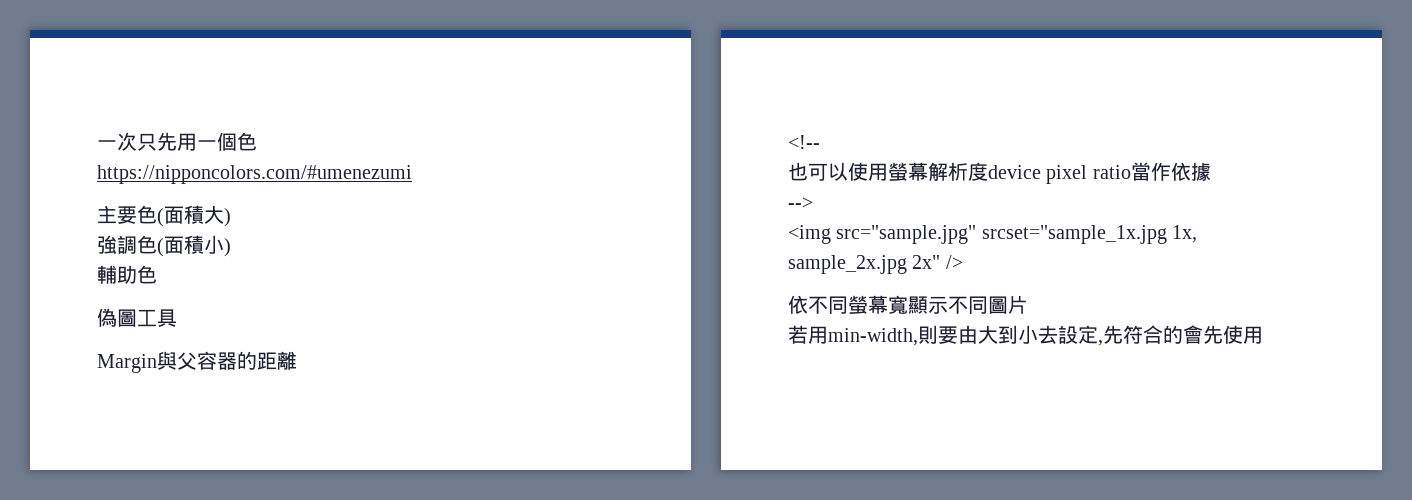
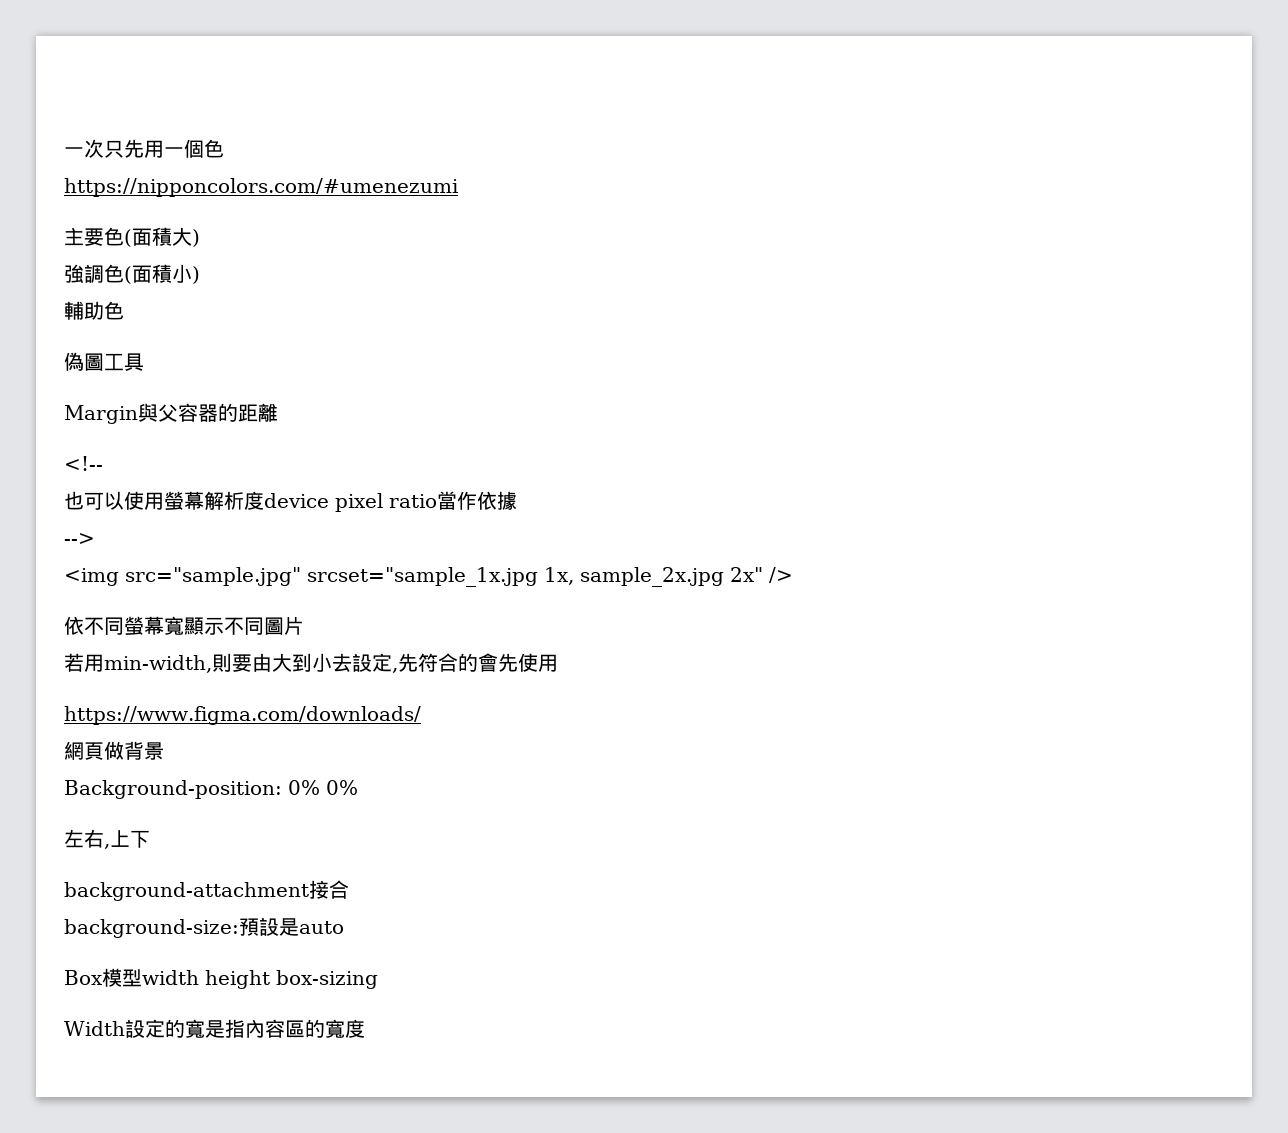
(1263, 335) none -> [64,706,421,725] [64,741,164,760] [64,780,358,799] [64,829,150,849] [64,880,349,901] [64,917,344,938] [64,968,378,989] [64,1019,365,1038] // https://www.figma.com/downloads/ // 網頁做背景 // Background-position: 0% 0% // 左右,上下 // background-attachment接合 // background-size:預設是auto // Box模型width height box-sizing // Width設定的寬是指內容區的寬度

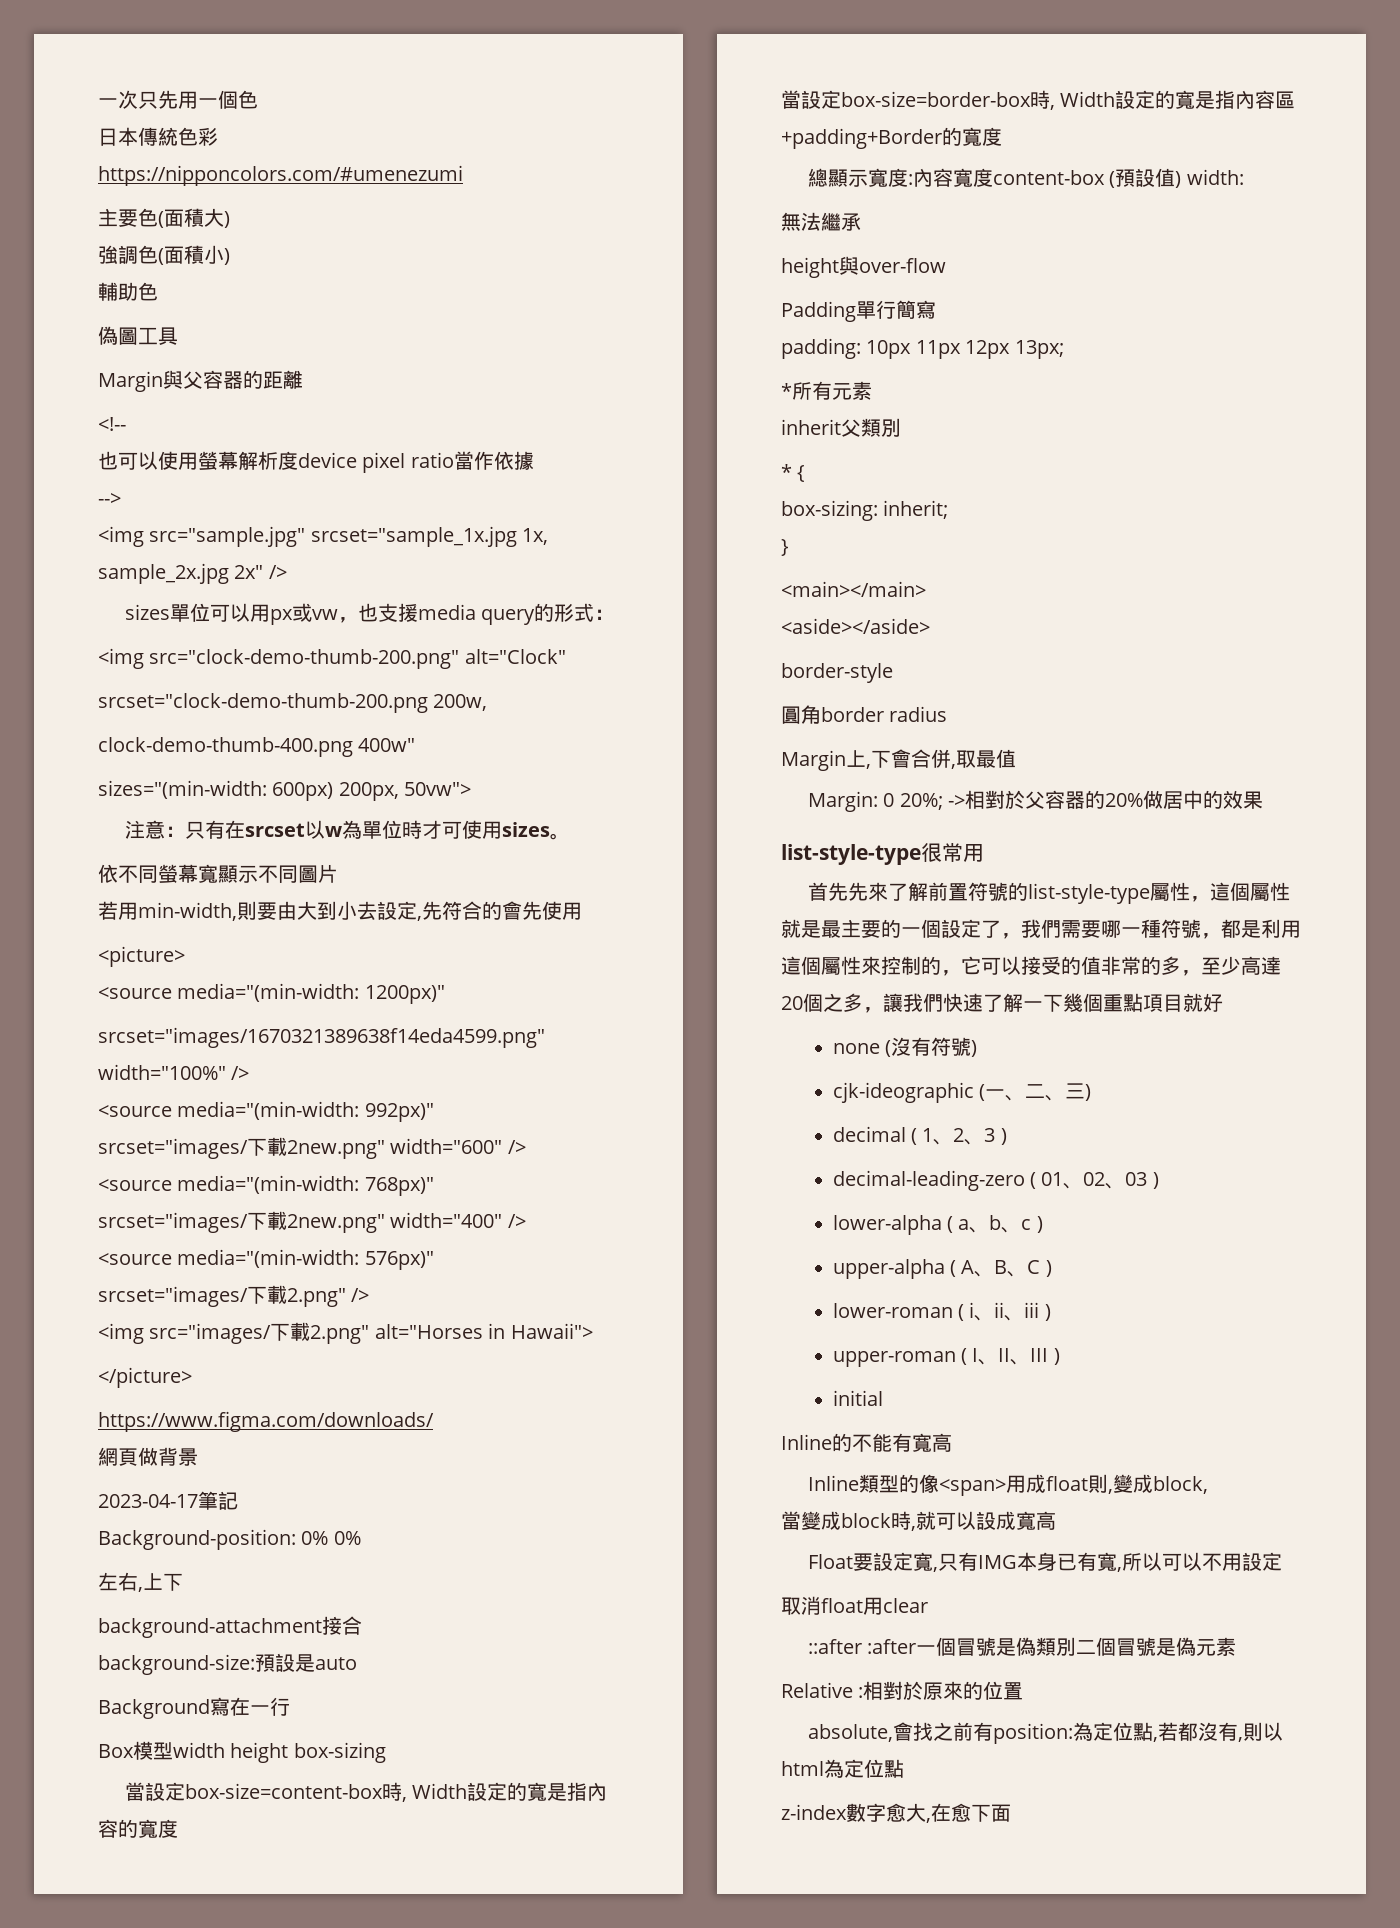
(224, 148) none -> [98,127,218,146] // 日本傳統色彩
(793, 575) none -> [124,603,615,625] [98,648,566,669] [98,693,488,713] [98,737,416,757] [98,780,472,801] [124,820,570,840] // sizes單位可以用px或vw，也支援media query的形式： // <img src="clock-demo-thumb-200.png" alt="Clock" // srcset="clock-demo-thumb-200.png 200w, // clock-demo-thumb-400.png 400w" // sizes="(min-width: 600px) 200px, 50vw"> // 注意：只有在srcset以w為單位時才可使用sizes。
(558, 663) none -> [98,946,185,967] [98,983,445,1004] [98,1027,545,1048] [98,1064,250,1080] [98,1101,434,1122] [98,1137,526,1159] [98,1175,434,1196] [98,1211,526,1233] [98,1249,434,1270] [98,1285,370,1307] [98,1322,593,1344] [98,1367,192,1388] // <picture> // <source media="(min-width: 1200px)" // srcset="images/1670321389638f14eda4599.png" width="100%" /> // <source media="(min-width: 992px)" // srcset="images/下載2new.png" width="600" /> // <source media="(min-width: 768px)" // srcset="images/下載2new.png" width="400" /> // <source media="(min-width: 576px)" // srcset="images/下載2.png" /> // <img src="images/下載2.png" alt="Horses in Hawaii"> // </picture>
(164, 751) none -> [98,1491,238,1510] // 2023-04-17筆記
(344, 927) none -> [98,1697,290,1719] // Background寫在一行
(378, 979) none -> [124,1782,608,1802] [98,1819,178,1838] [781,90,1055,110] 當設定box-size=content-box時, Width設定的寬是指內容的寬度 // 當設定box-size=border-box時,
[305,1019,365,1038] 的寬度 -> [781,127,1002,149] [807,168,1244,188] [781,212,861,231] [781,256,946,278] [781,300,936,322] [781,338,1064,359] [781,381,872,400] [781,418,901,437] [781,464,806,482] [781,500,949,521] [781,539,789,556] [781,581,926,597] [781,618,930,634] [781,663,893,683] [781,705,948,724] [781,749,1016,771] [807,790,1264,812] [781,843,984,865] [807,882,1290,904] [781,919,1301,939] [781,956,1281,976] [781,993,1223,1013] [832,1037,978,1057] [832,1082,1092,1103] [832,1126,1007,1145] [832,1170,1159,1191] [832,1215,1043,1235] [832,1259,1052,1279] [832,1302,1051,1321] [832,1348,1060,1367] [832,1390,883,1406] [781,1433,952,1452] [807,1474,1208,1496] [781,1511,1056,1531] [807,1552,1282,1572] [781,1596,928,1615] [807,1637,1237,1656] [781,1681,1024,1700] [807,1722,1283,1744] [781,1759,904,1778] [781,1803,1011,1823] +padding+Border的寬度 // 總顯示寬度:內容寬度content-box (預設值) width: // 無法繼承 // height與over-flow // Padding單行簡寫 // padding: 10px 11px 12px 13px; // *所有元素 // inherit父類別 // * { // box-sizing: inherit; // } // <main></main> // <aside></aside> // border-style // 圓角border radius // Margin上,下會合併,取最值 // Margin: 0 20%; ->相對於父容器的20%做居中的效果 // list-style-type很常用 // 首先先來了解前置符號的list-style-type屬性，這個屬性就是最主要的一個設定了，我們需要哪一種符號，都是利用這個屬性來控制的，它可以接受的值非常的多，至少高達20個之多，讓我們快速了解一下幾個重點項目就好 // none (沒有符號) // cjk-ideographic (一、二、三) // decimal ( 1、2、3 ) // decimal-leading-zero ( 01、02、03 ) // lower-alpha ( a、b、c ) // upper-alpha ( A、B、C ) // lower-roman ( i、ii、iii ) // upper-roman ( I、II、III ) // initial // Inline的不能有寬高 // Inline類型的像<span>用成float則,變成block, // 當變成block時,就可以設成寬高 // Float要設定寬,只有IMG本身已有寬,所以可以不用設定 // 取消float用clear // ::after :after一個冒號是偽類別二個冒號是偽元素 // Relative :相對於原來的位置 // absolute,會找之前有position:為定位點,若都沒有,則以html為定位點 // z-index數字愈大,在愈下面

